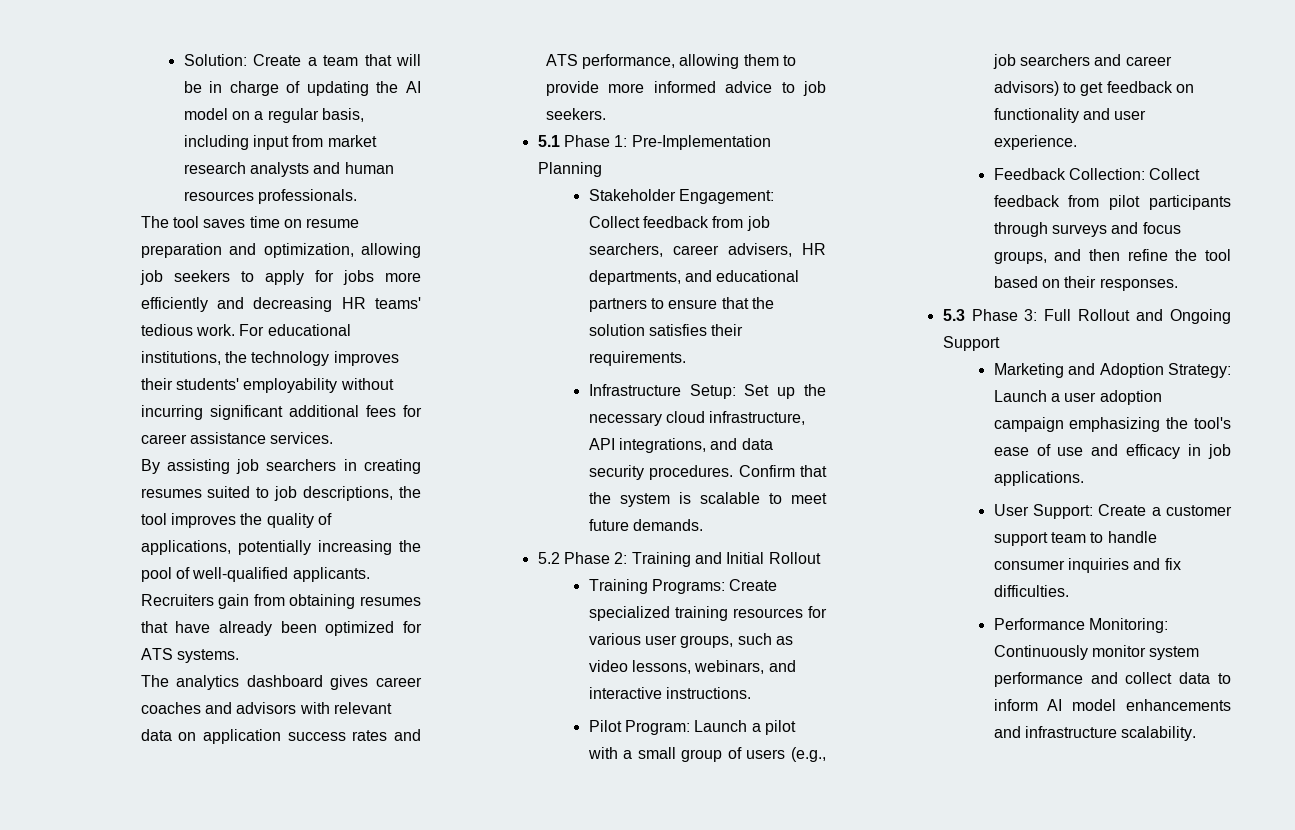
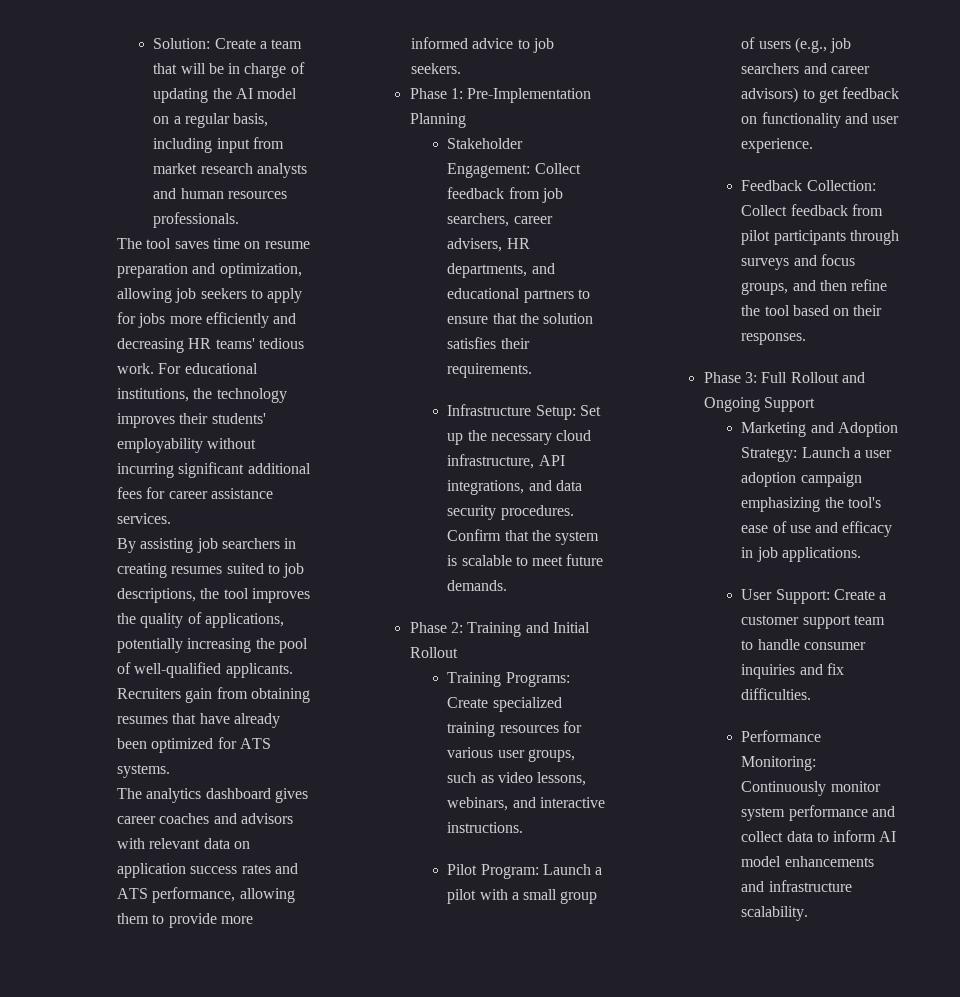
[537,135,560,147] 5.1 -> (461, 68) none
[537,552,560,564] 5.2 -> (508, 585) none
[942,309,965,321] 5.3 -> (807, 339) none

